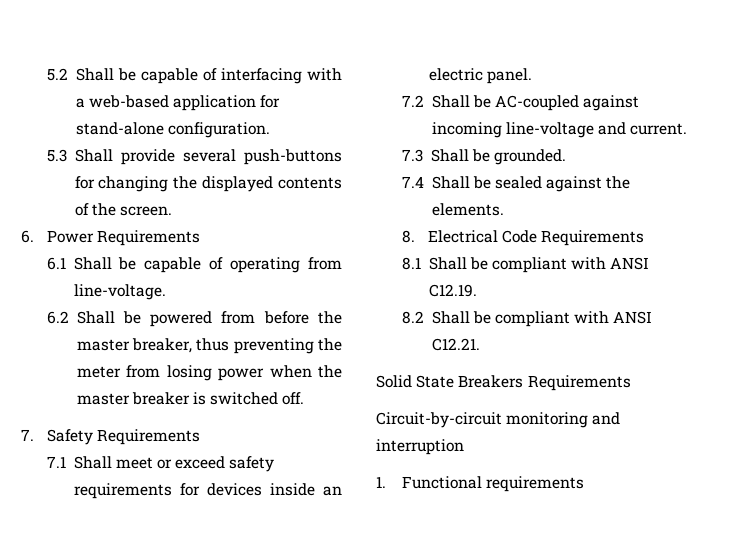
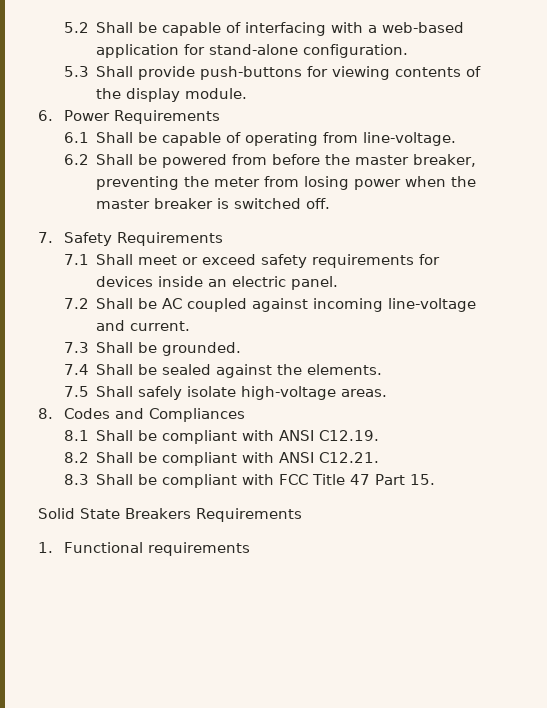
[182,149,236,162] several -> (195, 73) none
[98,176,274,192] changing the displayed -> [331,66,390,80] viewing
[119,206,172,216] screen. -> [125,88,247,102] display module.
[196,338,230,351] thus -> (476, 160) none
[494,95,579,111] AC-coupled -> [161,298,247,312] AC coupled
[401,230,644,246] 8. Electrical Code Requirements -> [63,386,387,400] [38,408,245,422] 7.5 Shall safely isolate high-voltage areas. // 8. Codes and Compliances
(480, 344) none -> [63,474,435,488] // 8.3 Shall be compliant with FCC Title 47 Part 15.
[376,412,621,428] [376,439,464,455] // Circuit-by-circuit monitoring and interruption -> (302, 515) none

